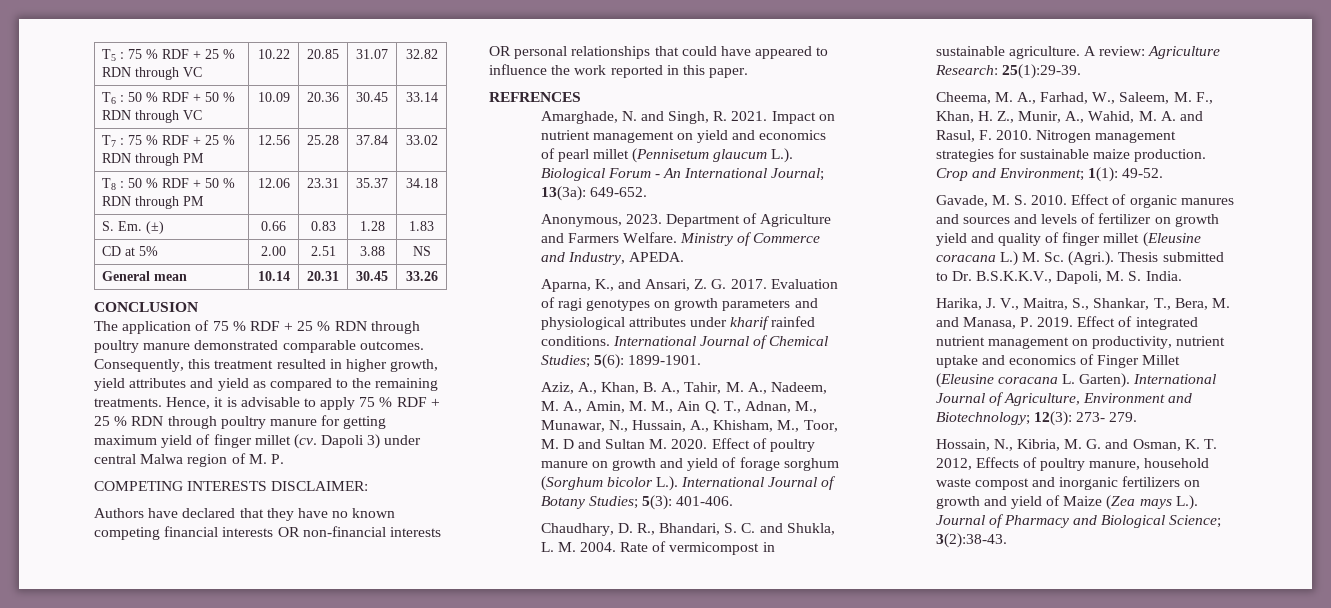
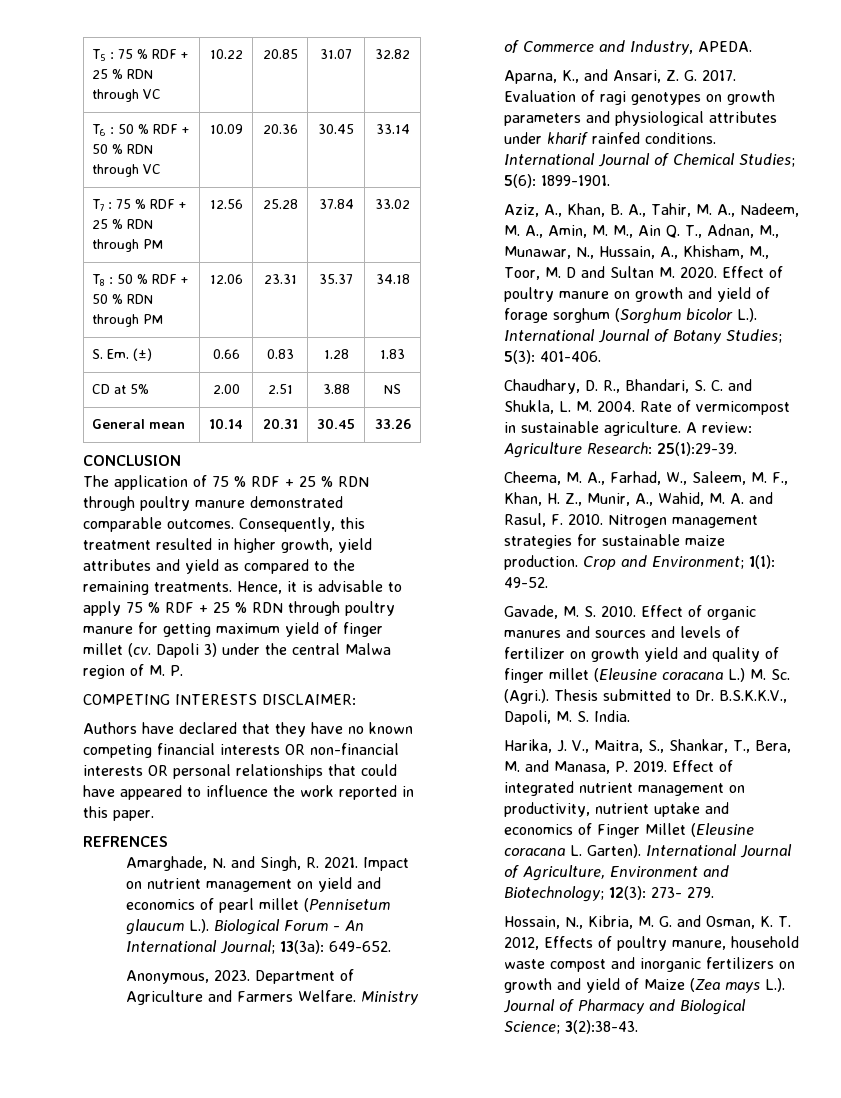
(422, 440) none -> [265,643,287,655] the

